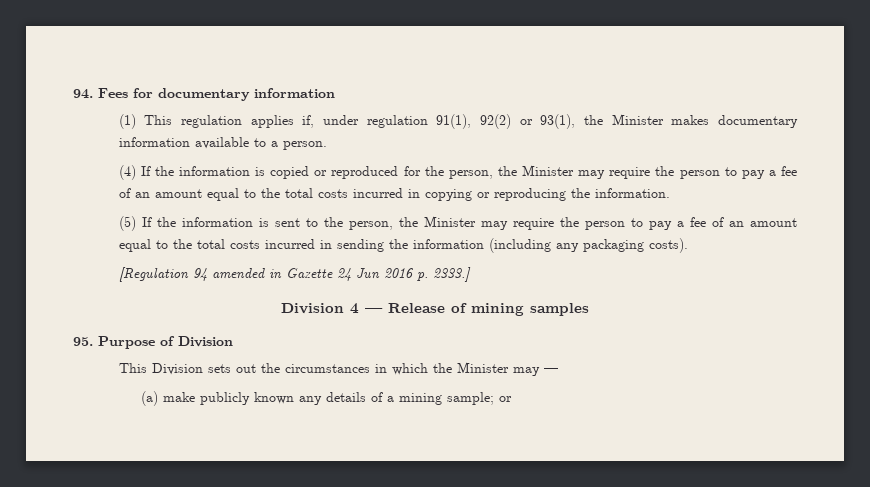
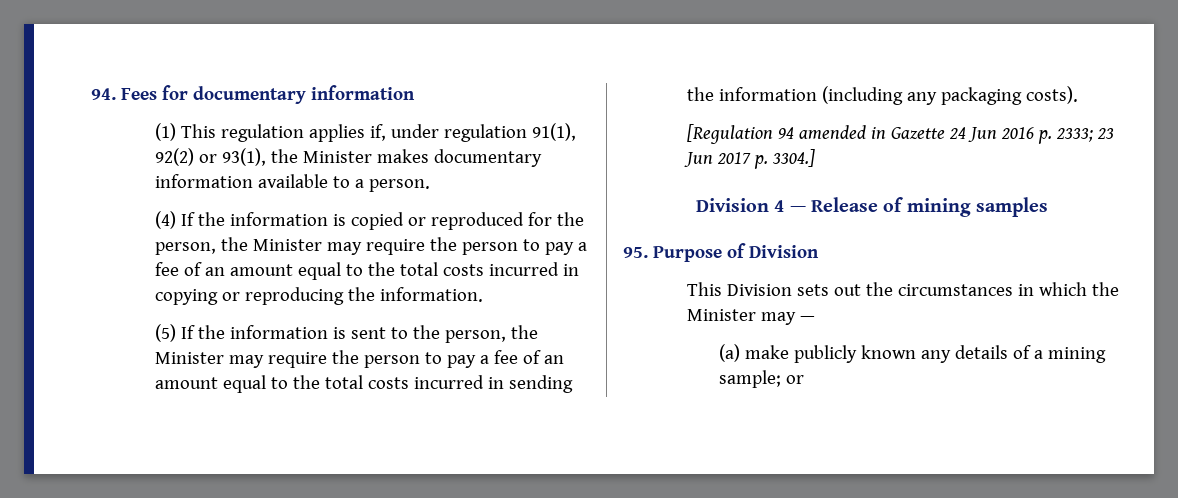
[432,267,471,282] 2333.] -> [1055,128,1114,142] [683,149,815,169] 2333; 23 Jun 2017 p. 3304.]

